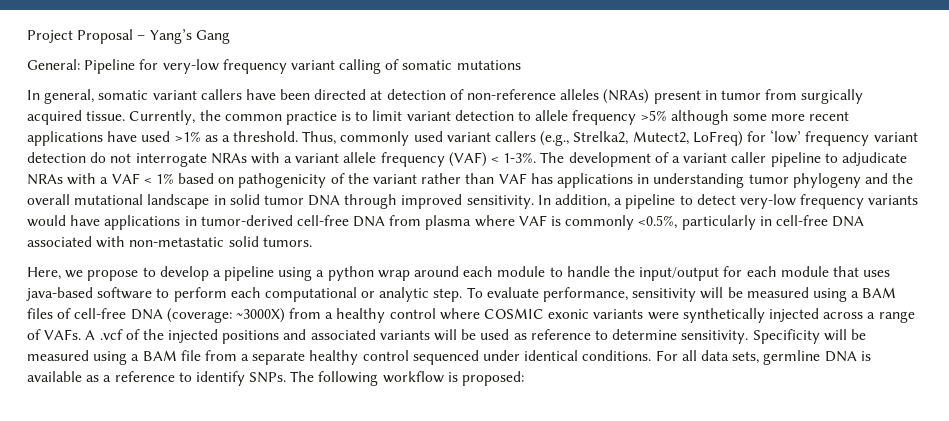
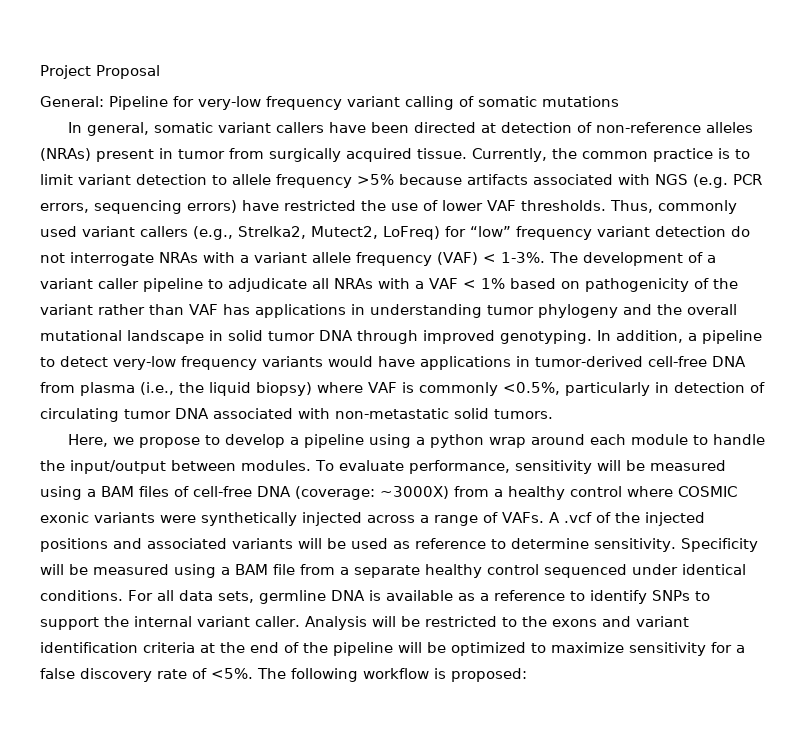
[137,29,230,44] – Yang’s Gang -> (160, 72) none
[670,110,850,125] [27,131,299,146] although some more recent applications have used >1% as a threshold. -> [399,174,762,188] [40,200,606,214] because artifacts associated with NGS (e.g. PCR errors, sequencing errors) have restricted the use of lower VAF thresholds.
[770,129,802,143] ‘low’ -> [469,226,511,237] “low”
(907, 159) none -> [312,278,329,289] all
[466,195,534,209] sensitivity. -> [500,330,592,344] genotyping.
(472, 222) none -> [140,382,312,396] (i.e., the liquid biopsy)
[775,215,828,226] cell-free -> [673,382,765,393] [40,408,171,422] detection of circulating tumor
[723,266,891,277] [26,287,463,302] for each module that uses java-based software to perform each computational or analytic step. -> [171,460,311,471] between modules.
[249,372,287,383] SNPs. -> [652,590,710,601] [40,616,689,630] [40,642,745,656] [40,668,253,682] SNPs to support the internal variant caller. Analysis will be restricted to the exons and variant identification criteria at the end of the pipeline will be optimized to maximize sensitivity for a false discovery rate of <5%.

